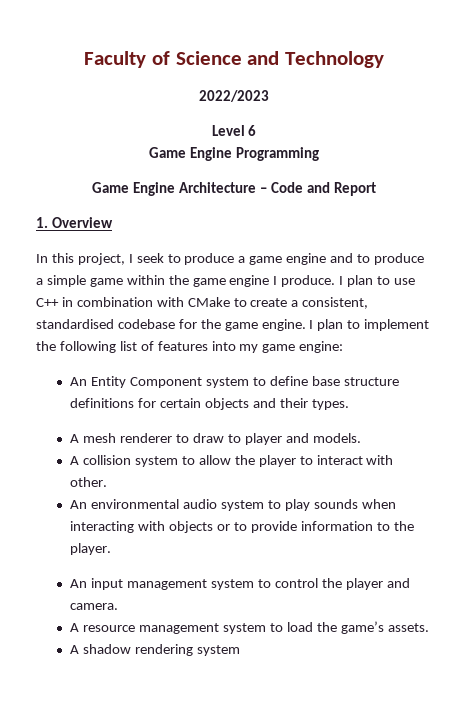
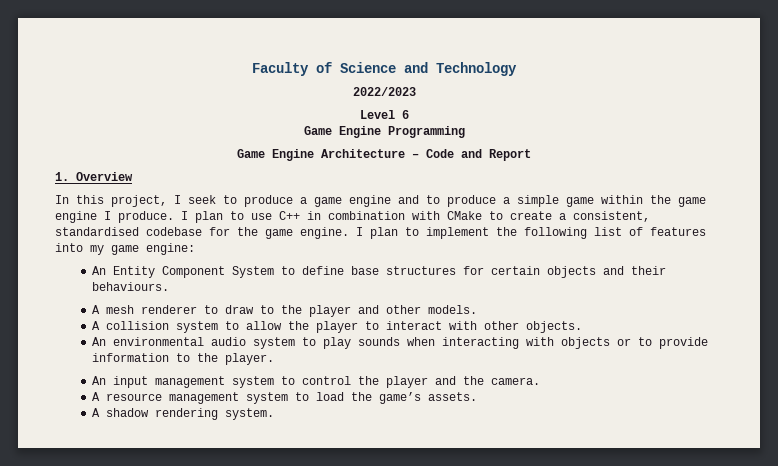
[205,377,249,388] system -> [231,266,274,278] System
[343,377,399,386] [70,398,135,408] structure definitions -> [385,266,456,275] structures
[311,399,349,410] types. -> [91,282,169,291] behaviours.
[244,433,309,445] player and -> [280,305,421,317] the player and other
[70,477,108,487] other. -> [483,321,582,333] other objects.
(410, 583) none -> [462,376,484,385] the
[196,645,240,656] system -> [224,408,274,420] system.

